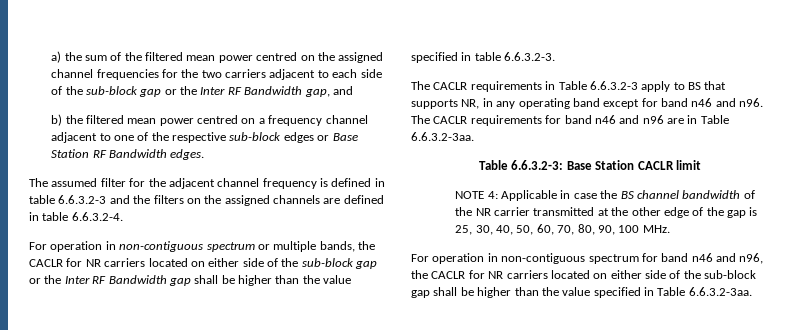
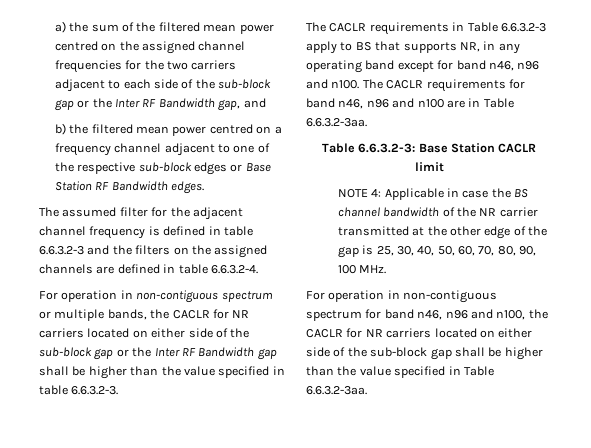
[691,98,764,107] n46 and n96. -> [488,61,540,71] [306,79,360,89] n46, n96 and n100.
[594,115,664,124] n46 and n96 -> [338,98,444,109] n46, n96 and n100
[691,253,764,264] n46 and n96, -> [417,309,526,320] n46, n96 and n100,

